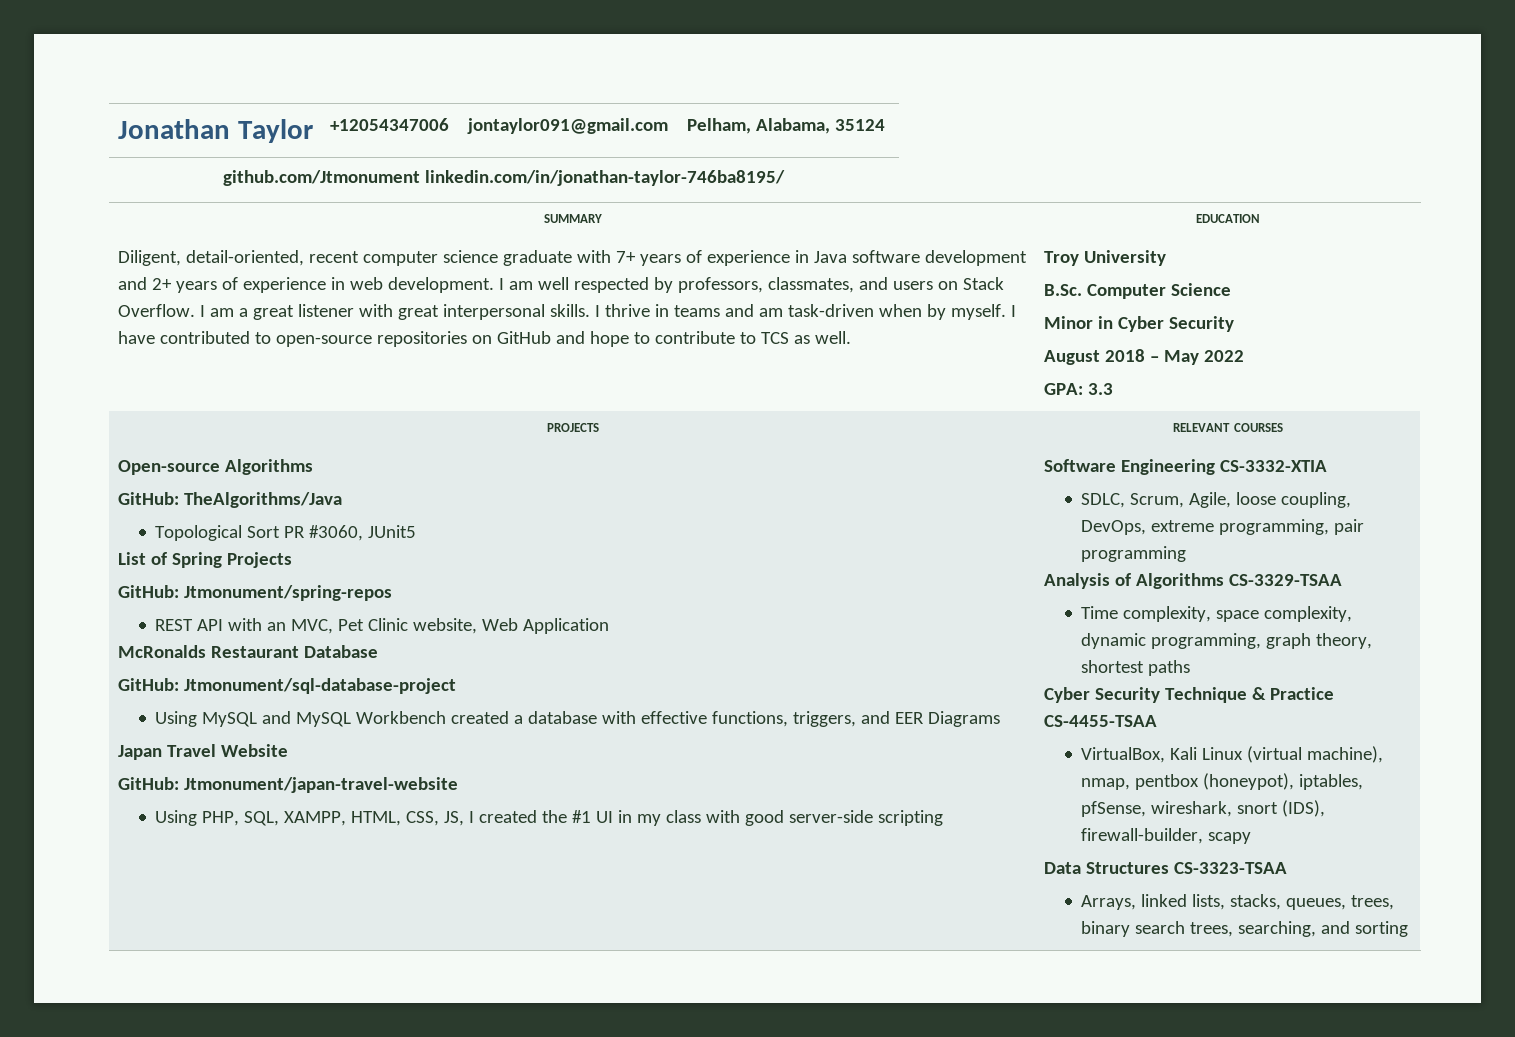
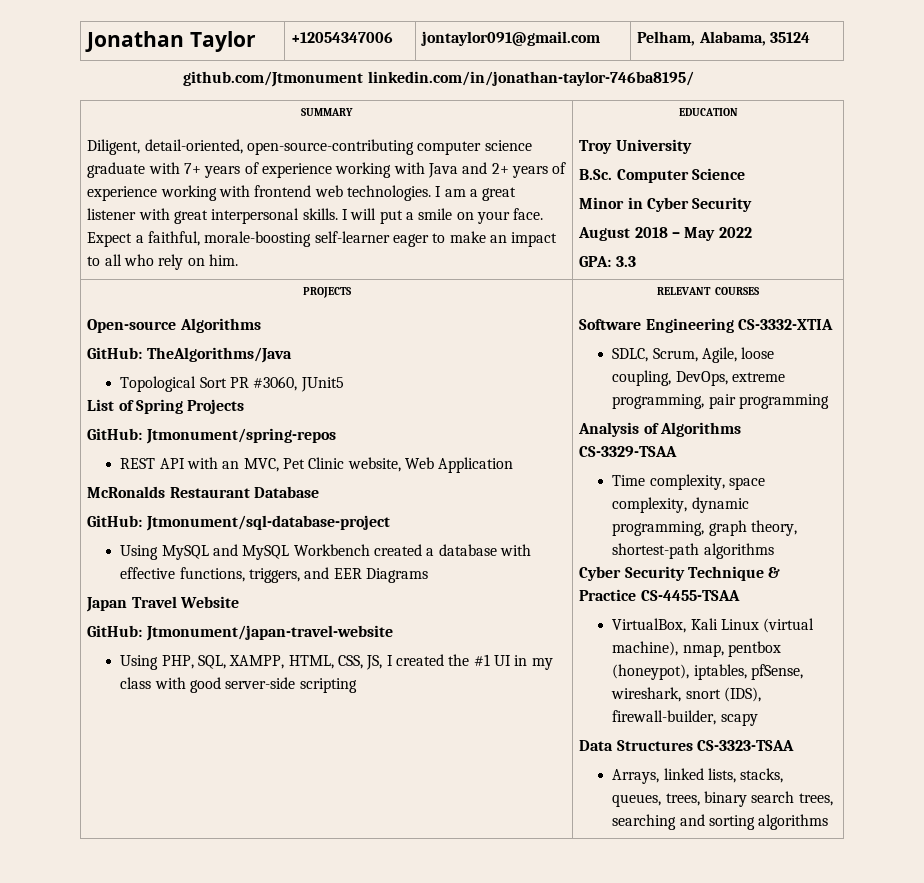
[308,251,359,263] recent -> [247,139,415,155] open-source-contributing
[794,250,1027,266] in Java software development -> [335,162,458,178] working with Java
[330,277,1004,293] [117,304,195,317] in web development. I am well respected by professors, classmates, and users on Stack Overflow. -> [160,185,431,201] working with frontend web technologies.
[604,304,1016,320] [117,331,851,347] thrive in teams and am task-driven when by myself. I have contributed to open-source repositories on GitHub and hope to contribute to TCS as well. -> [350,208,544,224] [87,231,558,247] [87,254,238,270] will put a smile on your face. Expect a faithful, morale-boosting self-learner eager to make an impact to all who rely on him.
[1081,660,1191,676] shortest paths -> [612,543,774,559] shortest-path algorithms
[1238,921,1317,937] searching, -> [612,814,677,830] searching
(1409, 929) none -> [758,814,829,830] algorithms

